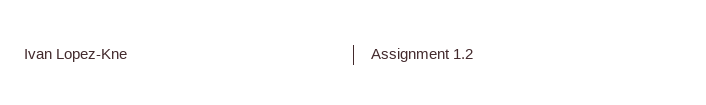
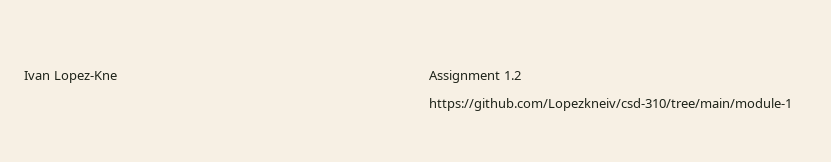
(474, 54) none -> [429,98,792,111] // https://github.com/Lopezkneiv/csd-310/tree/main/module-1

